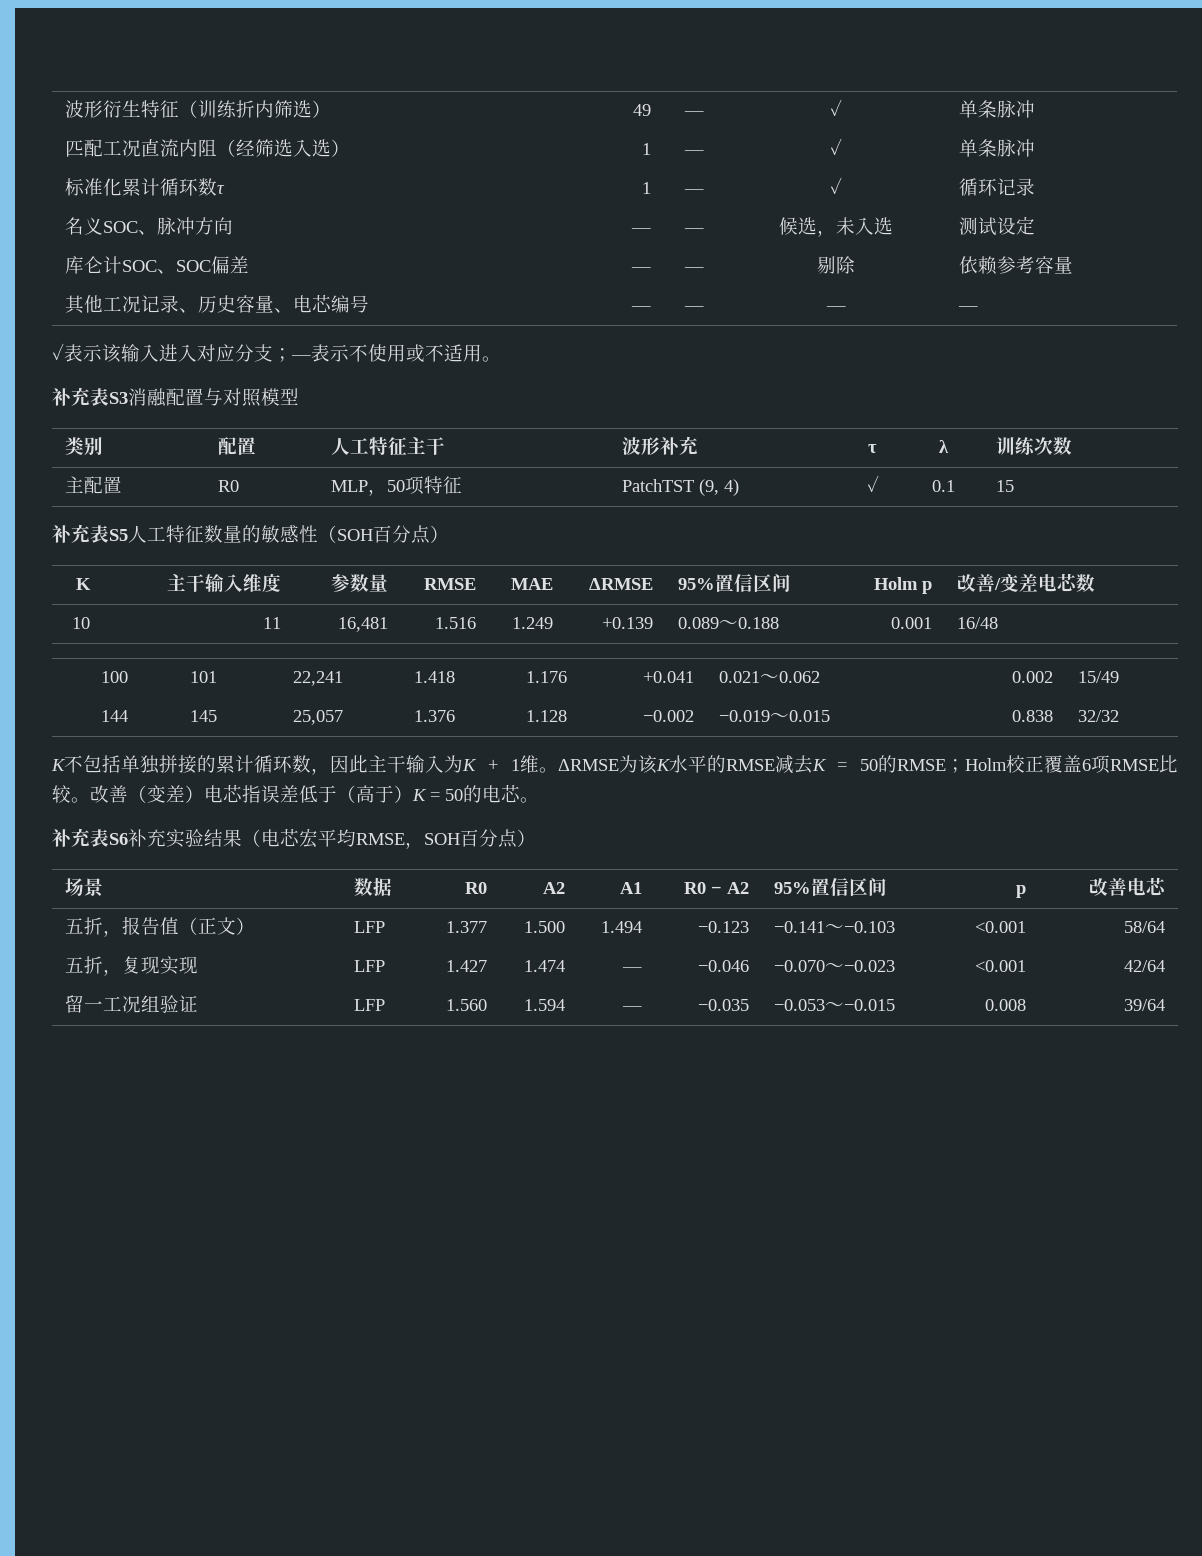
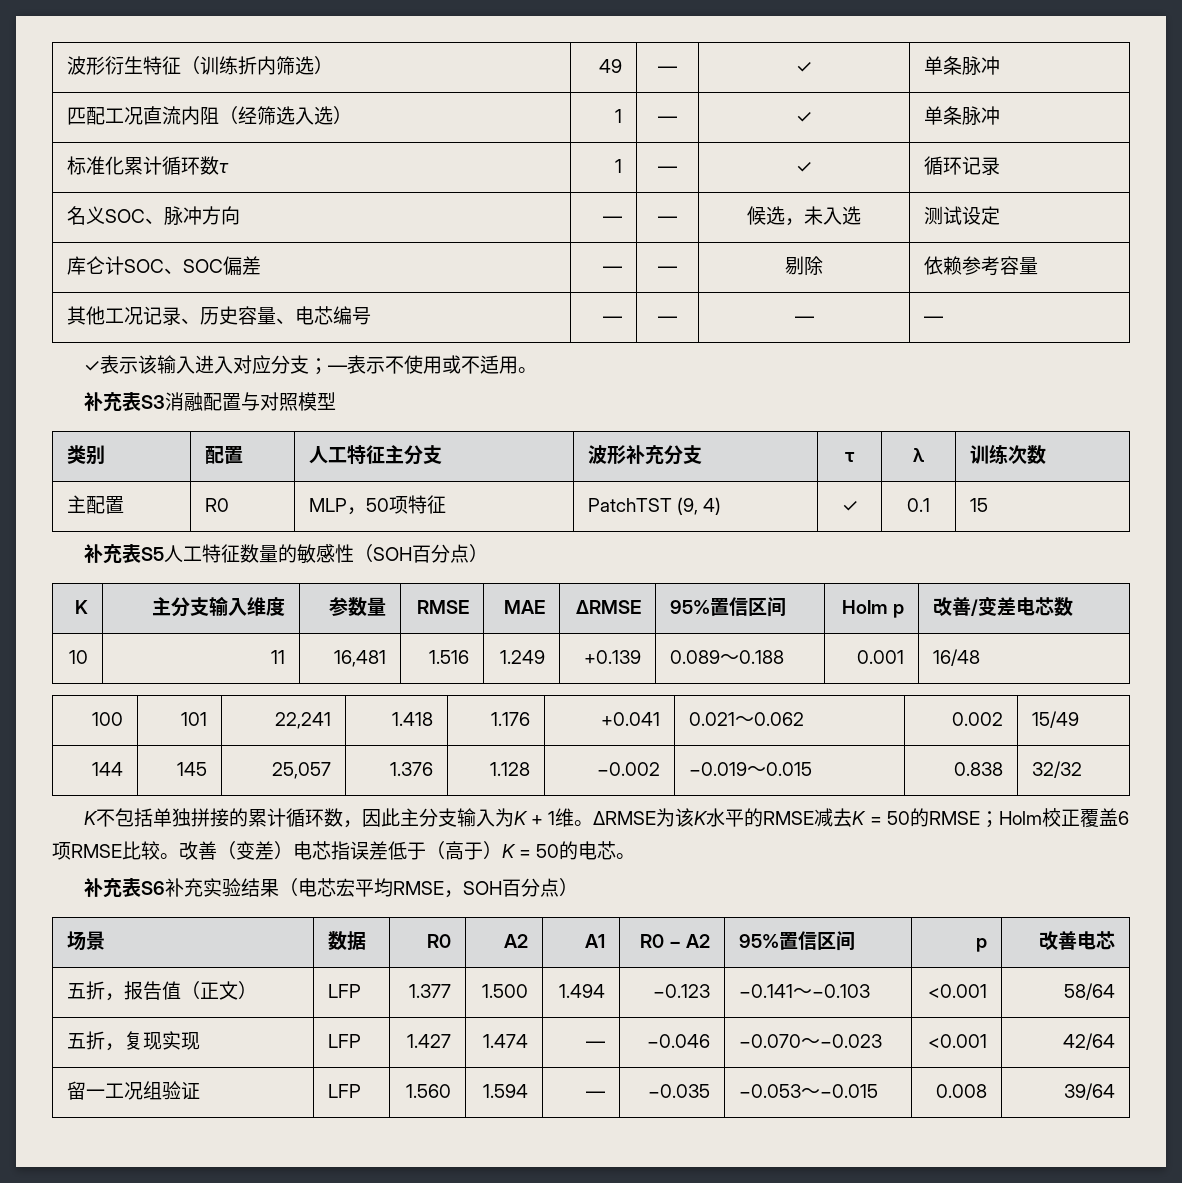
[426,437,446,455] 干 -> [404,445,443,465] 分支
(699, 445) none -> [664,445,703,465] 分支
[185,574,205,592] 干 -> [170,597,209,617] 分支
[387,755,406,773] 干 -> [419,808,458,827] 分支

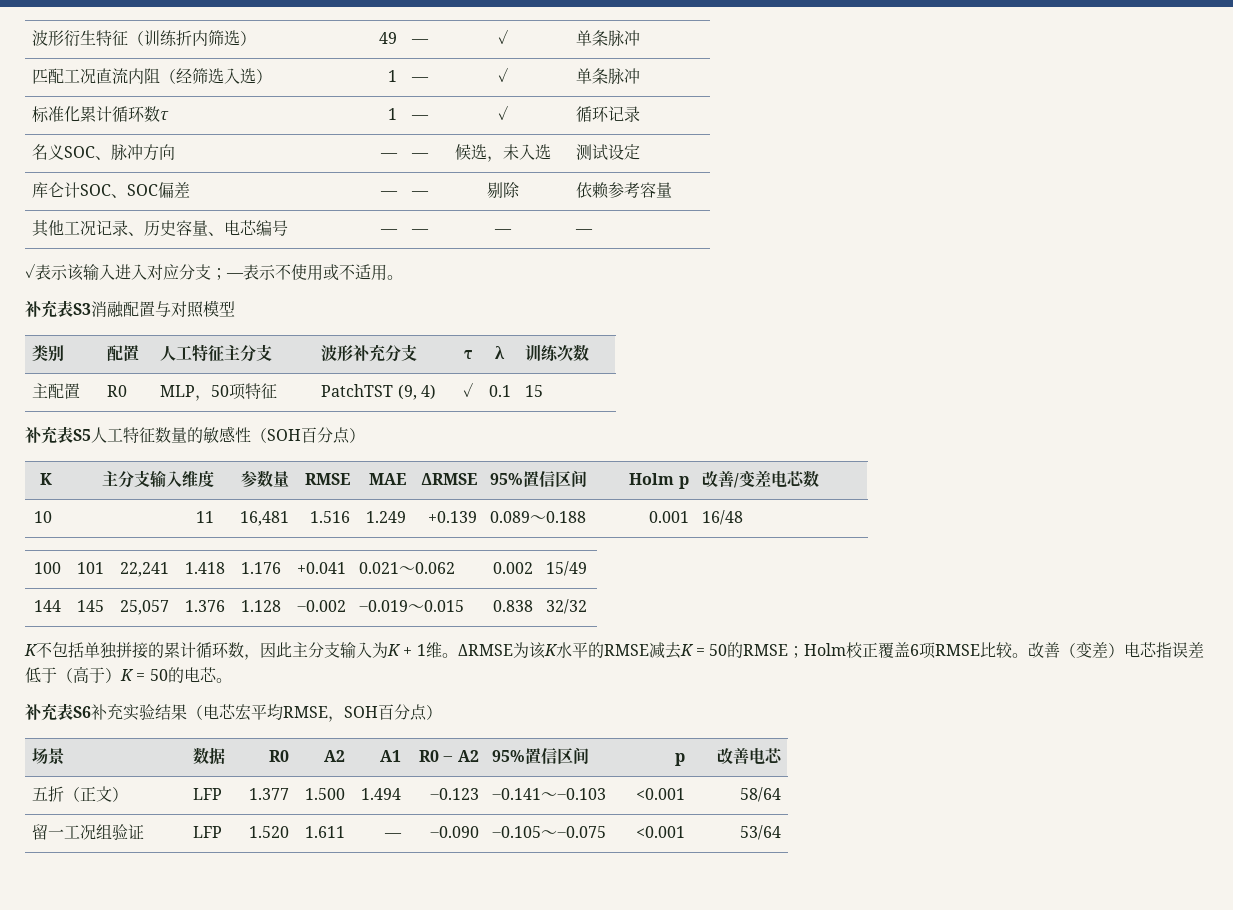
[105,981,182,1001] ，报告值 -> (65, 794) none
[67,1031,201,1051] [328,1034,362,1048] [406,1034,451,1048] [482,1034,528,1048] [585,1041,605,1048] [646,1034,710,1048] [739,1034,883,1048] [927,1034,987,1048] [1062,1033,1115,1050] // 五折，复现实现 | LFP | 1.427 | 1.474 | — | −0.046 | −0.070～−0.023 | <0.001 | 42/64 -> (781, 794) none
[405,1084,451,1098] [482,1084,528,1098] [585,1091,605,1098] [647,1084,710,1098] [739,1084,879,1098] [935,1084,987,1098] [1063,1083,1115,1100] 1.560 | 1.594 | — | −0.035 | −0.053～−0.015 | 0.008 | 39/64 -> [248,826,289,838] [304,826,345,838] [383,833,402,838] [429,826,479,838] [492,826,607,838] [635,826,685,838] [739,825,781,840] 1.520 | 1.611 | — | −0.090 | −0.105～−0.075 | <0.001 | 53/64

